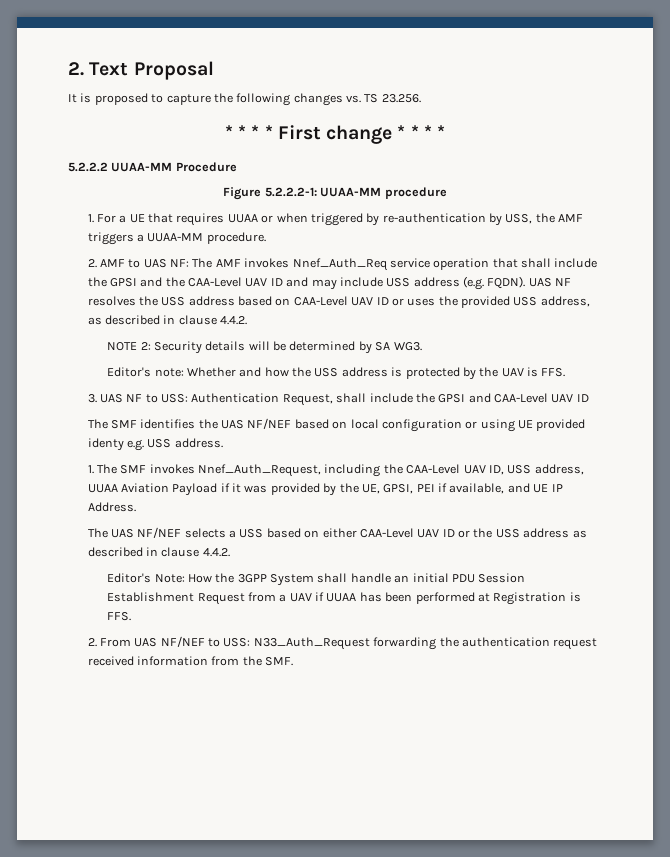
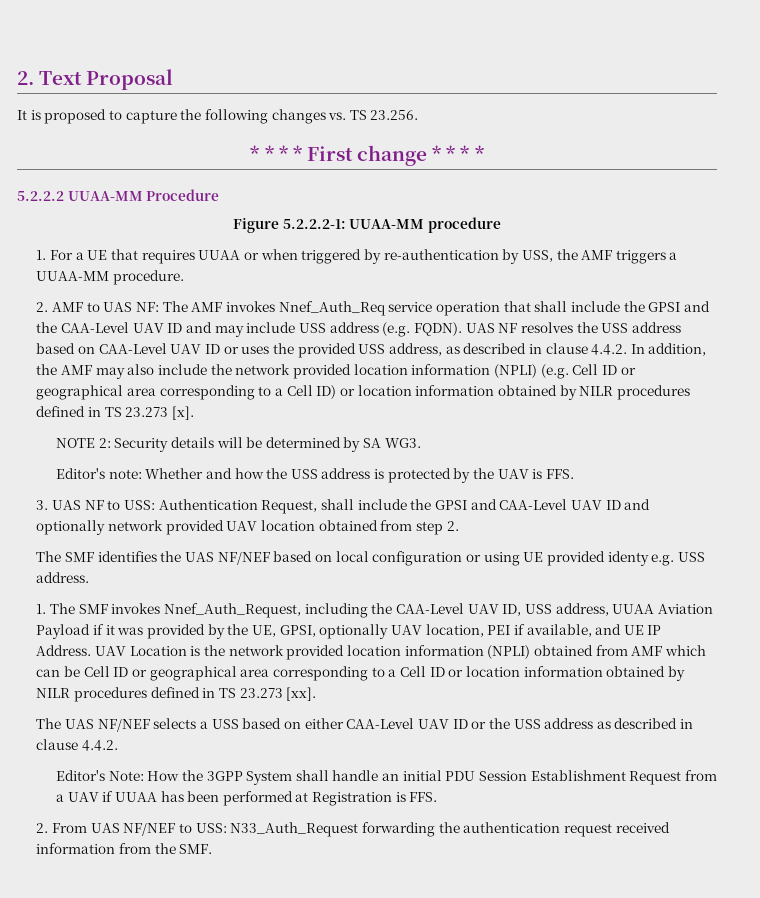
(248, 320) none -> [630,343,707,356] [36,364,636,379] [36,385,690,400] [36,406,195,420] In addition, the AMF may also include the network provided location information (NPLI) (e.g. Cell ID or geographical area corresponding to a Cell ID) or location information obtained by NILR procedures defined in TS 23.273 [x].
(589, 398) none -> [624,499,651,510] [36,520,459,535] and optionally network provided UAV location obtained from step 2.
(414, 489) none -> [319,624,484,639] optionally UAV location,
(136, 507) none -> [95,645,706,660] [36,666,685,681] [36,687,317,702] UAV Location is the network provided location information (NPLI) obtained from AMF which can be Cell ID or geographical area corresponding to a Cell ID or location information obtained by NILR procedures defined in TS 23.273 [xx].

